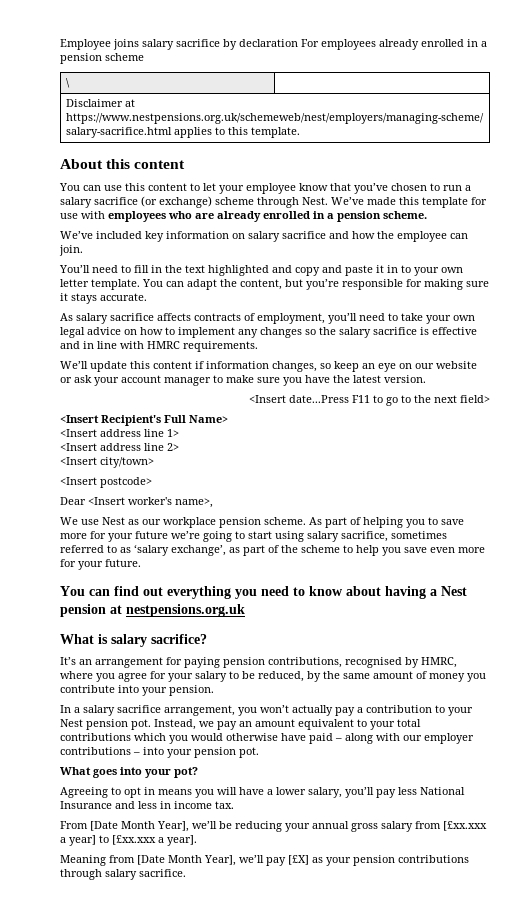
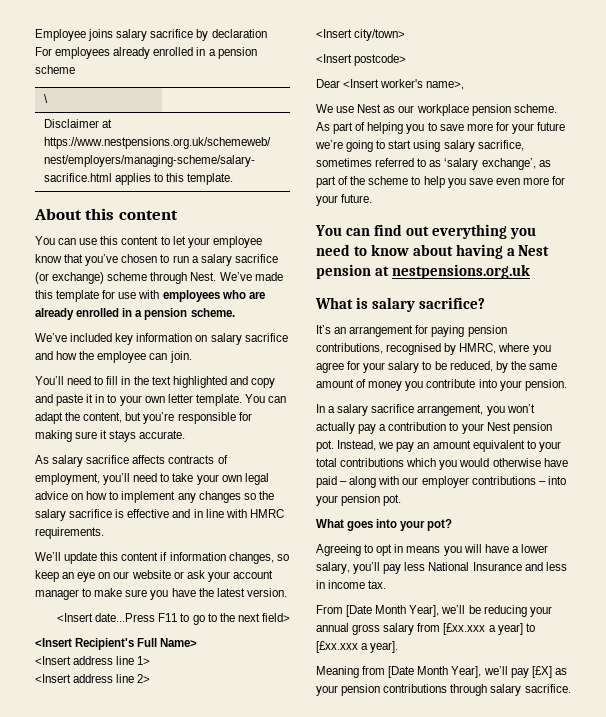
(298, 43) none -> (267, 33) //

